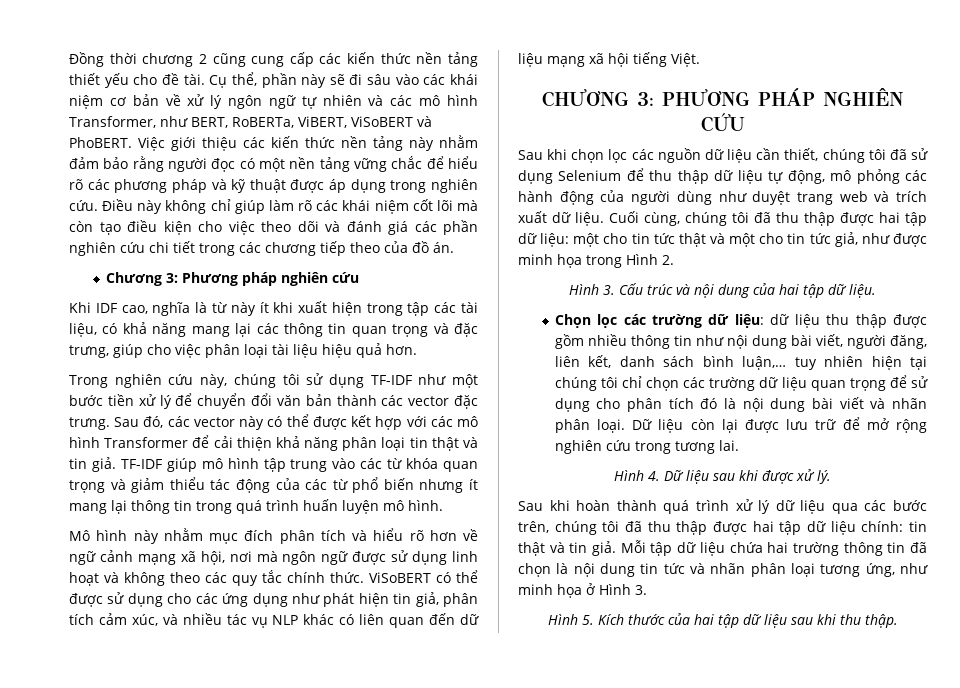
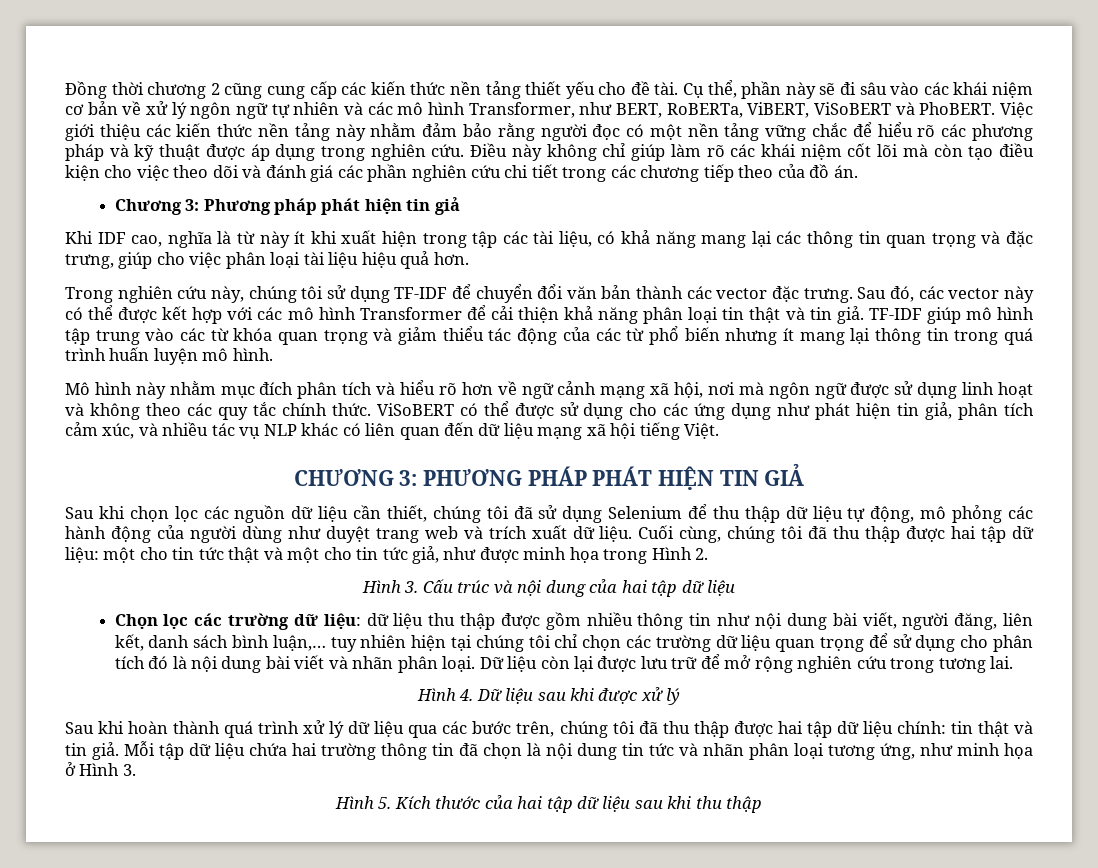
[280,272,359,286] nghiên cứu -> [321,197,460,215] phát hiện tin giả
[418,374,478,388] [69,394,172,409] như một bước tiền xử lý -> (448, 293) none
[823,88,903,106] [700,113,745,132] NGHIÊN CỨU -> [592,463,805,490] PHÁT HIỆN TIN GIẢ
[849,284,876,298] liệu. -> [707,580,736,596] liệu
[817,470,831,484] lý. -> [666,688,681,705] lý
[864,614,898,628] thập. -> [726,796,763,813] thập

